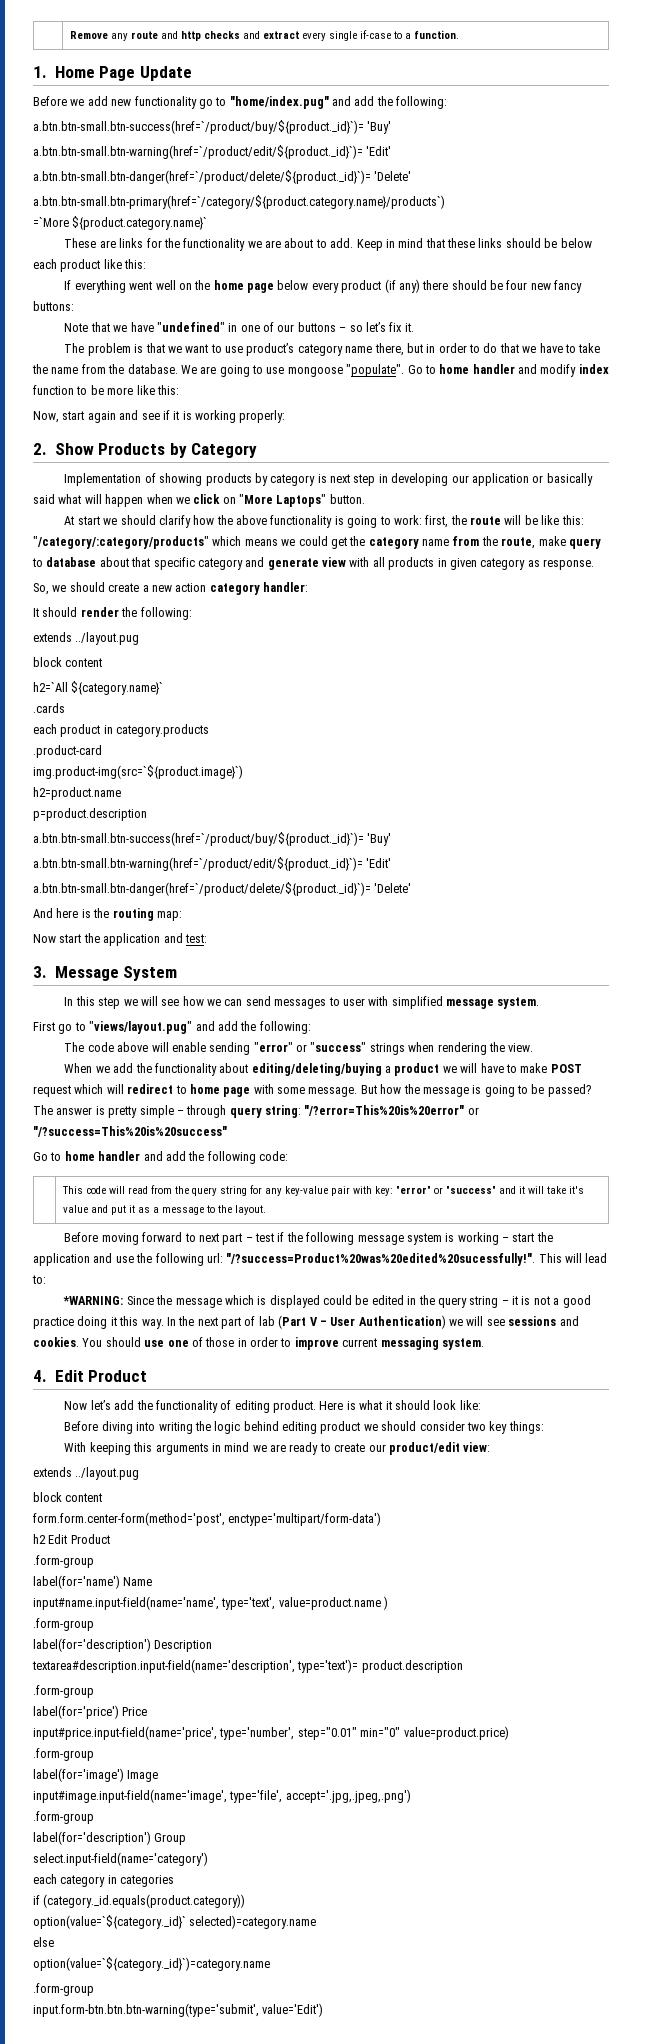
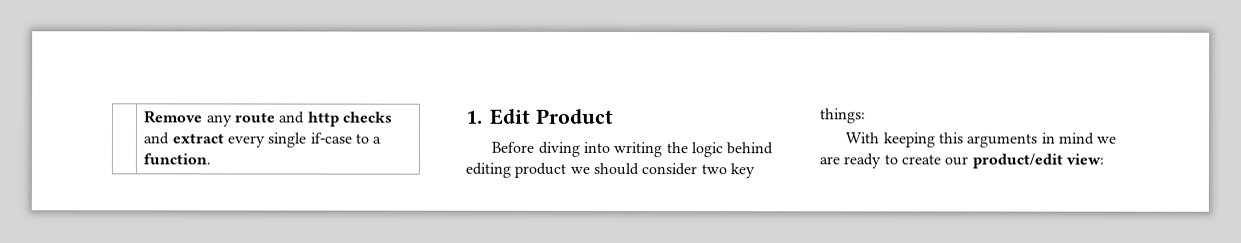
[54,66,192,81] [33,96,448,109] [33,120,392,134] [33,145,392,159] [33,170,412,184] [33,195,445,209] [33,216,208,230] [64,238,592,251] [33,259,147,272] [64,279,583,293] [33,301,74,311] [64,322,414,332] [64,343,601,356] [32,364,609,377] [33,385,179,395] [33,410,286,423] [33,443,258,458] [64,473,593,486] [33,494,365,507] [64,515,584,528] [33,536,601,549] [32,557,594,570] [33,582,308,595] [33,607,192,620] [33,632,140,645] [33,657,103,667] [33,681,164,695] [33,703,65,713] [33,724,210,737] [33,745,102,758] [33,765,243,779] [33,787,121,800] [33,808,147,821] [33,832,392,846] [33,857,392,871] [33,882,412,896] [33,908,182,921] [33,933,207,946] [33,966,178,981] [64,996,540,1009] [33,1021,311,1034] [64,1042,534,1055] [64,1063,582,1076] [33,1084,591,1097] [33,1105,479,1118] [33,1126,227,1137] [33,1151,288,1164] [62,1185,585,1196] [63,1205,267,1215] [64,1232,553,1245] [33,1253,608,1266] [32,1275,46,1284] [63,1295,591,1308] [33,1315,579,1329] [33,1337,484,1350] [33,1370,148,1382] [64,1400,481,1413] Home Page Update // Before we add new functionality go to "home/index.pug" and add the following: // a.btn.btn-small.btn-success(href=`/product/buy/${product._id}`)= 'Buy' // a.btn.btn-small.btn-warning(href=`/product/edit/${product._id}`)= 'Edit' // a.btn.btn-small.btn-danger(href=`/product/delete/${product._id}`)= 'Delete' // a.btn.btn-small.btn-primary(href=`/category/${product.category.name}/products`) // =`More ${product.category.name}` // These are links for the functionality we are about to add. Keep in mind that these links should be below each product like this: // If everything went well on the home page below every product (if any) there should be four new fancy buttons: // Note that we have "undefined" in one of our buttons – so let’s fix it. // The problem is that we want to use product’s category name there, but in order to do that we have to take the name from the database. We are going to use mongoose "populate". Go to home handler and modify index function to be more like this: // Now, start again and see if it is working properly: // 2. Show Products by Category // Implementation of showing products by category is next step in developing our application or basically said what will happen when we click on "More Laptops" button. // At start we should clarify how the above functionality is going to work: first, the route will be like this: "/category/:category/products" which means we could get the category name from the route, make query to database about that specific category and generate view with all products in given category as response. // So, we should create a new action category handler: // It should render the following: // extends ../layout.pug // block content // h2=`All ${category.name}` // .cards // each product in category.products // .product-card // img.product-img(src=`${product.image}`) // h2=product.name // p=product.description // a.btn.btn-small.btn-success(href=`/product/buy/${product._id}`)= 'Buy' // a.btn.btn-small.btn-warning(href=`/product/edit/${product._id}`)= 'Edit' // a.btn.btn-small.btn-danger(href=`/product/delete/${product._id}`)= 'Delete' // And here is the routing map: // Now start the application and test: // 3. Message System // In this step we will see how we can send messages to user with simplified message system. // First go to "views/layout.pug" and add the following: // The code above will enable sending "error" or "success" strings when rendering the view. // When we add the functionality about editing/deleting/buying a product we will have to make POST request which will redirect to home page with some message. But how the message is going to be passed? The answer is pretty simple – through query string: "/?error=This%20is%20error" or "/?success=This%20is%20success" // Go to home handler and add the following code: // | This code will read from the query string for any key-value pair with key: "error" or "success" and it will take it's value and put it as a message to the layout. // Before moving forward to next part – test if the following message system is working – start the application and use the following url: "/?success=Product%20was%20edited%20sucessfully!". This will lead to: // *WARNING: Since the message which is displayed could be edited in the query string – it is not a good practice doing it this way. In the next part of lab (Part V – User Authentication) we will see sessions and cookies. You should use one of those in order to improve current messaging system. // 4. Edit Product // Now let’s add the functionality of editing product. Here is what it should look like: -> [489,108,614,125] Edit Product
[33,1467,140,1480] [33,1492,103,1502] [33,1512,382,1526] [33,1534,110,1544] [33,1555,94,1568] [33,1575,153,1589] [33,1596,389,1610] [33,1618,94,1631] [33,1638,213,1652] [32,1659,463,1673] [33,1685,94,1698] [33,1705,148,1719] [33,1726,509,1740] [33,1748,94,1761] [33,1768,159,1782] [33,1789,411,1803] [33,1811,94,1824] [33,1831,187,1845] [33,1852,208,1866] [33,1874,175,1887] [33,1894,246,1908] [33,1915,317,1929] [33,1937,54,1947] [33,1957,270,1971] [33,1983,94,1996] [33,2003,324,2017] // extends ../layout.pug // block content // form.form.center-form(method='post', enctype='multipart/form-data') // h2 Edit Product // .form-group // label(for='name') Name // input#name.input-field(name='name', type='text', value=product.name ) // .form-group // label(for='description') Description // textarea#description.input-field(name='description', type='text')= product.description // .form-group // label(for='price') Price // input#price.input-field(name='price', type='number', step="0.01" min="0" value=product.price) // .form-group // label(for='image') Image // input#image.input-field(name='image', type='file', accept='.jpg,.jpeg,.png') // .form-group // label(for='description') Group // select.input-field(name='category') // each category in categories // if (category._id.equals(product.category)) // option(value=`${category._id}` selected)=category.name // else // option(value=`${category._id}`)=category.name // .form-group // input.form-btn.btn.btn-warning(type='submit', value='Edit') -> (1104, 159) none

